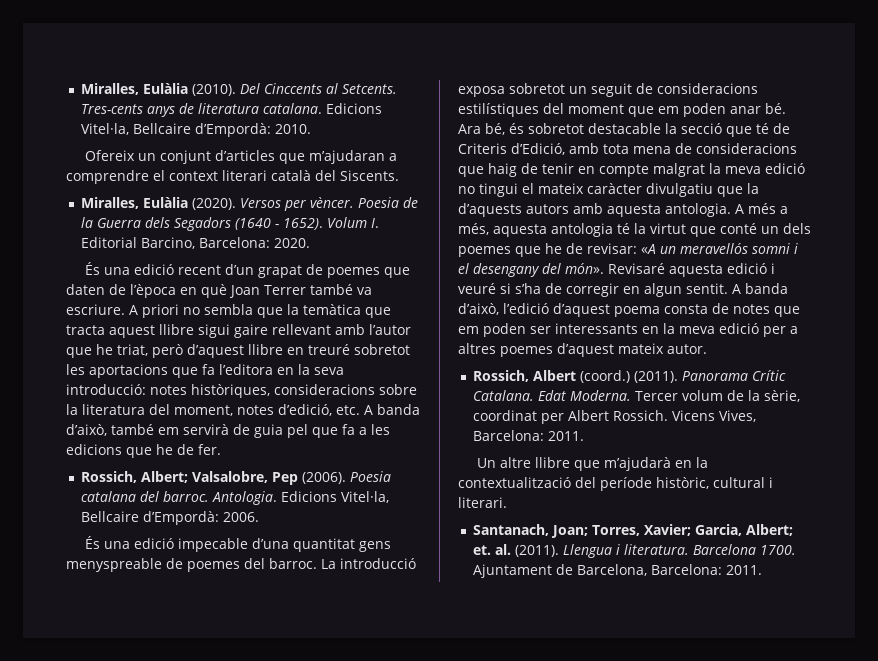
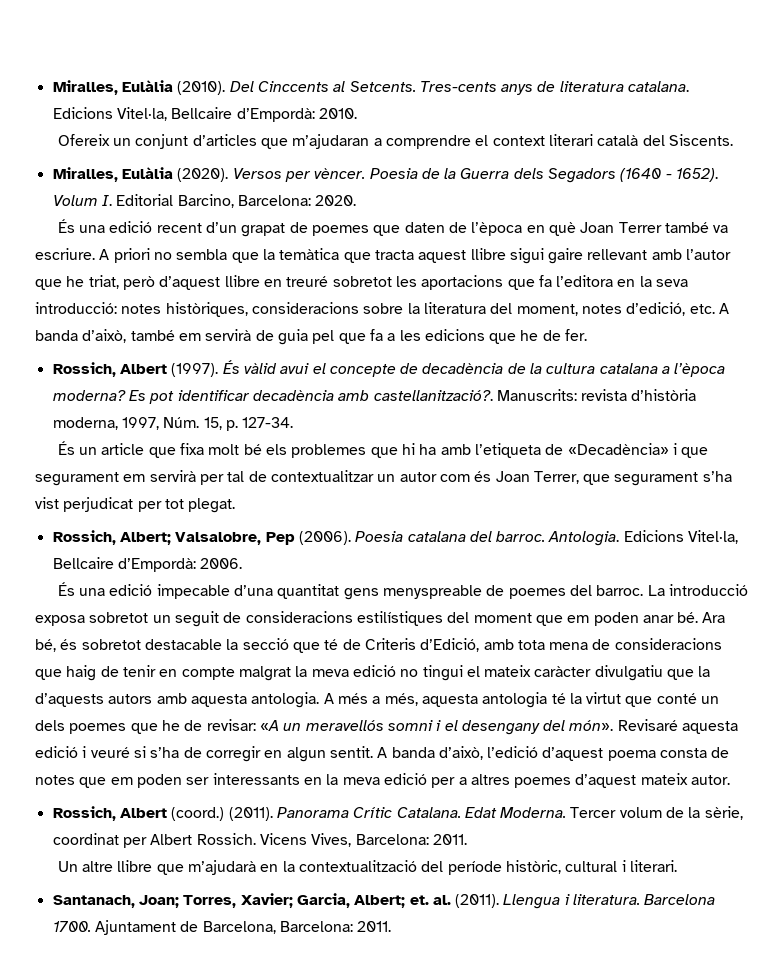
(221, 449) none -> [52,360,726,377] [52,389,697,404] [52,417,294,431] [57,441,709,458] [35,470,732,486] [35,497,236,513] // Rossich, Albert (1997). És vàlid avui el concepte de decadència de la cultura catalana a l’època moderna? Es pot identificar decadència amb castellanització?. Manuscrits: revista d’història moderna, 1997, Núm. 15, p. 127-34. // És un article que fixa molt bé els problemes que hi ha amb l’etiqueta de «Decadència» i que segurament em servirà per tal de contextualitzar un autor com és Joan Terrer, que segurament s’ha vist perjudicat per tot plegat.

